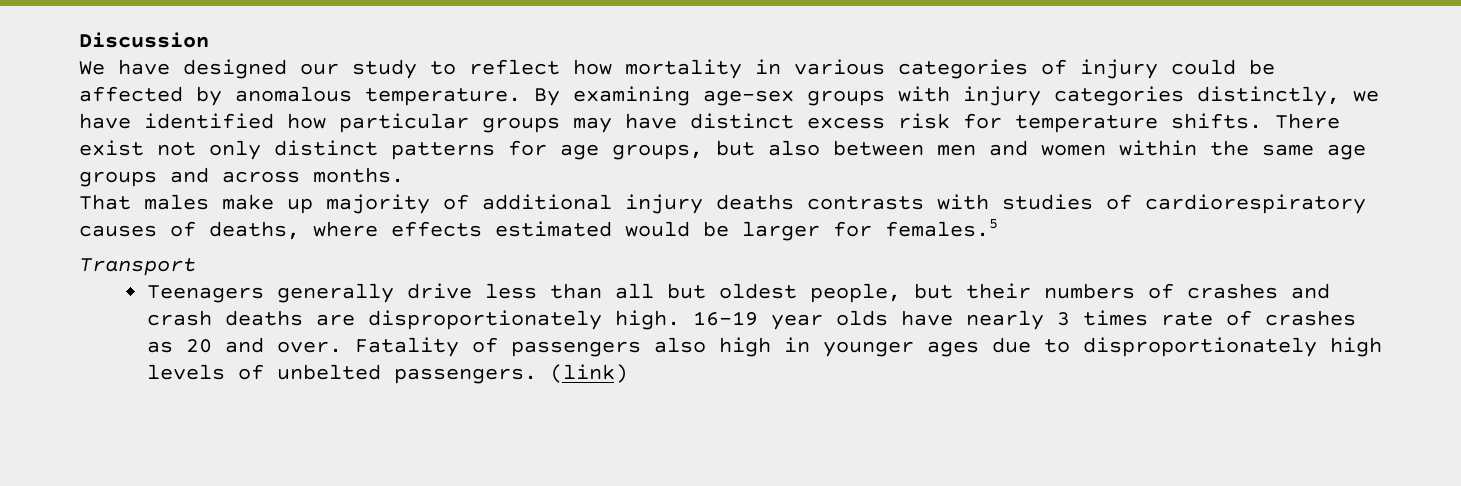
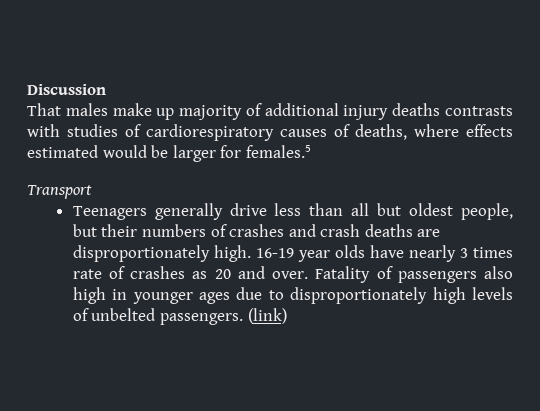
[79,59,1275,79] [79,86,1379,106] [79,113,1340,133] [79,140,1366,160] [79,167,404,187] // We have designed our study to reflect how mortality in various categories of injury could be affected by anomalous temperature. By examining age-sex groups with injury categories distinctly, we have identified how particular groups may have distinct excess risk for temperature shifts. There exist not only distinct patterns for age groups, but also between men and women within the same age groups and across months. -> (106, 89) none

